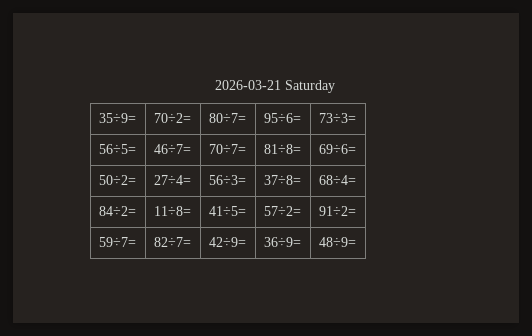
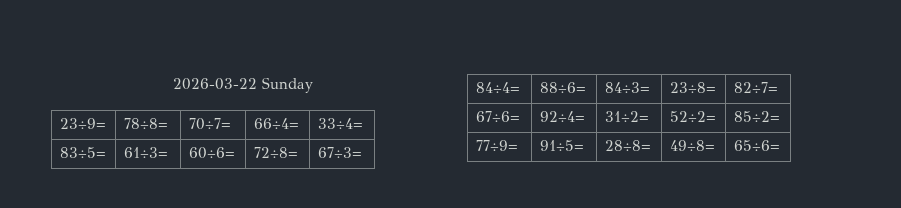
[214,80,335,93] [98,113,136,123] [153,113,191,123] [208,113,246,123] [263,113,301,123] [318,113,356,123] [98,144,136,154] [153,144,191,154] [208,144,246,154] [263,144,301,154] [318,144,356,154] [98,175,136,185] [153,175,191,185] [208,175,246,185] [263,175,301,185] [318,175,356,185] [98,206,136,216] [153,206,191,216] [208,206,246,216] [263,206,301,216] [318,206,356,216] [98,237,136,247] [153,237,191,247] [208,237,246,247] [263,237,301,247] [318,237,356,247] 2026-03-21 Saturday // 35÷9= | 70÷2= | 80÷7= | 95÷6= | 73÷3= // 56÷5= | 46÷7= | 70÷7= | 81÷8= | 69÷6= // 50÷2= | 27÷4= | 56÷3= | 37÷8= | 68÷4= // 84÷2= | 11÷8= | 41÷5= | 57÷2= | 91÷2= // 59÷7= | 82÷7= | 42÷9= | 36÷9= | 48÷9= -> [172,77,313,93] [59,118,106,129] [123,118,168,129] [188,118,231,130] [253,118,299,129] [317,118,363,129] [59,147,106,158] [123,147,168,158] [188,147,235,159] [253,147,298,158] [317,147,362,158] [475,82,520,93] [539,82,586,93] [604,82,650,93] [669,82,716,93] [733,82,778,93] [475,111,520,122] [539,111,585,122] [604,111,649,122] [669,111,716,122] [733,111,780,122] [475,140,518,151] [539,140,584,151] [604,140,651,151] [669,140,715,151] [733,140,780,151] 2026-03-22 Sunday // 23÷9= | 78÷8= | 70÷7= | 66÷4= | 33÷4= // 83÷5= | 61÷3= | 60÷6= | 72÷8= | 67÷3= // 84÷4= | 88÷6= | 84÷3= | 23÷8= | 82÷7= // 67÷6= | 92÷4= | 31÷2= | 52÷2= | 85÷2= // 77÷9= | 91÷5= | 28÷8= | 49÷8= | 65÷6=

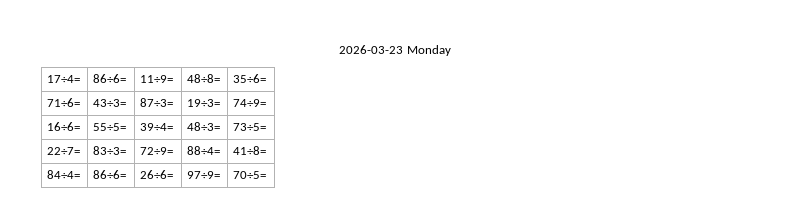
[172,77,313,93] [59,118,106,129] [123,118,168,129] [188,118,231,130] [253,118,299,129] [317,118,363,129] [59,147,106,158] [123,147,168,158] [188,147,235,159] [253,147,298,158] [317,147,362,158] [475,82,520,93] [539,82,586,93] [604,82,650,93] [669,82,716,93] [733,82,778,93] [475,111,520,122] [539,111,585,122] [604,111,649,122] [669,111,716,122] [733,111,780,122] [475,140,518,151] [539,140,584,151] [604,140,651,151] [669,140,715,151] [733,140,780,151] 2026-03-22 Sunday // 23÷9= | 78÷8= | 70÷7= | 66÷4= | 33÷4= // 83÷5= | 61÷3= | 60÷6= | 72÷8= | 67÷3= // 84÷4= | 88÷6= | 84÷3= | 23÷8= | 82÷7= // 67÷6= | 92÷4= | 31÷2= | 52÷2= | 85÷2= // 77÷9= | 91÷5= | 28÷8= | 49÷8= | 65÷6= -> [339,45,451,56] [47,75,81,83] [93,74,127,83] [140,75,174,83] [187,74,221,83] [233,74,267,83] [47,98,81,107] [93,99,127,107] [140,98,174,107] [187,99,221,107] [233,99,267,107] [47,122,81,131] [93,123,127,131] [140,123,174,131] [187,122,221,131] [233,123,267,131] [47,147,81,155] [93,146,127,155] [140,147,174,155] [187,146,221,155] [233,146,267,155] [47,170,81,179] [93,170,127,179] [140,170,174,179] [187,171,221,179] [233,171,267,179] 2026-03-23 Monday // 17÷4= | 86÷6= | 11÷9= | 48÷8= | 35÷6= // 71÷6= | 43÷3= | 87÷3= | 19÷3= | 74÷9= // 16÷6= | 55÷5= | 39÷4= | 48÷3= | 73÷5= // 22÷7= | 83÷3= | 72÷9= | 88÷4= | 41÷8= // 84÷4= | 86÷6= | 26÷6= | 97÷9= | 70÷5=

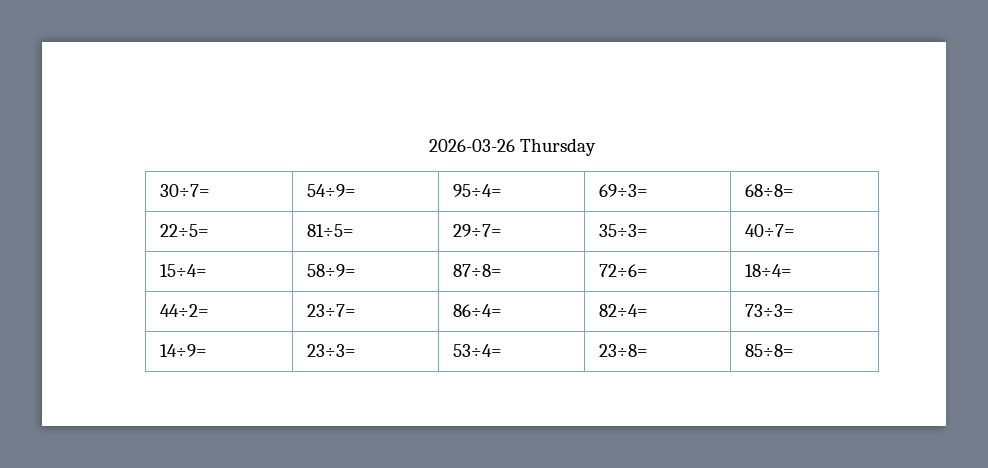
[339,45,451,56] [47,75,81,83] [93,74,127,83] [140,75,174,83] [187,74,221,83] [233,74,267,83] [47,98,81,107] [93,99,127,107] [140,98,174,107] [187,99,221,107] [233,99,267,107] [47,122,81,131] [93,123,127,131] [140,123,174,131] [187,122,221,131] [233,123,267,131] [47,147,81,155] [93,146,127,155] [140,147,174,155] [187,146,221,155] [233,146,267,155] [47,170,81,179] [93,170,127,179] [140,170,174,179] [187,171,221,179] [233,171,267,179] 2026-03-23 Monday // 17÷4= | 86÷6= | 11÷9= | 48÷8= | 35÷6= // 71÷6= | 43÷3= | 87÷3= | 19÷3= | 74÷9= // 16÷6= | 55÷5= | 39÷4= | 48÷3= | 73÷5= // 22÷7= | 83÷3= | 72÷9= | 88÷4= | 41÷8= // 84÷4= | 86÷6= | 26÷6= | 97÷9= | 70÷5= -> [428,138,597,156] [159,184,210,197] [306,184,356,197] [452,184,502,197] [598,184,648,197] [744,184,794,197] [159,224,209,237] [306,224,354,237] [452,224,502,237] [598,224,648,237] [744,224,795,237] [159,264,207,277] [306,264,356,277] [452,264,502,277] [598,264,648,277] [744,264,792,277] [159,304,209,317] [306,304,356,317] [452,304,502,317] [598,304,648,317] [744,304,794,317] [159,344,207,357] [306,344,356,357] [452,344,502,357] [598,344,648,357] [744,344,794,357] 2026-03-26 Thursday // 30÷7= | 54÷9= | 95÷4= | 69÷3= | 68÷8= // 22÷5= | 81÷5= | 29÷7= | 35÷3= | 40÷7= // 15÷4= | 58÷9= | 87÷8= | 72÷6= | 18÷4= // 44÷2= | 23÷7= | 86÷4= | 82÷4= | 73÷3= // 14÷9= | 23÷3= | 53÷4= | 23÷8= | 85÷8=

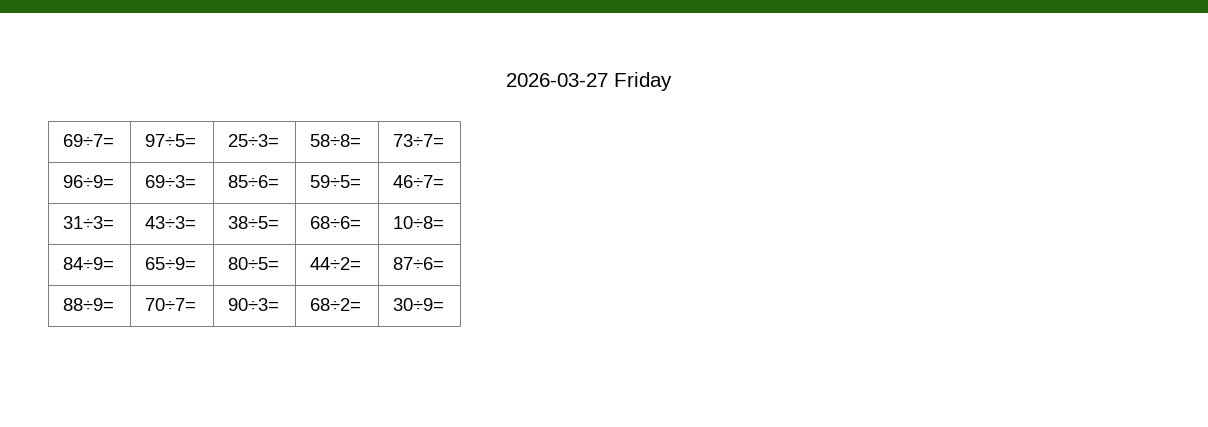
[428,138,597,156] [159,184,210,197] [306,184,356,197] [452,184,502,197] [598,184,648,197] [744,184,794,197] [159,224,209,237] [306,224,354,237] [452,224,502,237] [598,224,648,237] [744,224,795,237] [159,264,207,277] [306,264,356,277] [452,264,502,277] [598,264,648,277] [744,264,792,277] [159,304,209,317] [306,304,356,317] [452,304,502,317] [598,304,648,317] [744,304,794,317] [159,344,207,357] [306,344,356,357] [452,344,502,357] [598,344,648,357] [744,344,794,357] 2026-03-26 Thursday // 30÷7= | 54÷9= | 95÷4= | 69÷3= | 68÷8= // 22÷5= | 81÷5= | 29÷7= | 35÷3= | 40÷7= // 15÷4= | 58÷9= | 87÷8= | 72÷6= | 18÷4= // 44÷2= | 23÷7= | 86÷4= | 82÷4= | 73÷3= // 14÷9= | 23÷3= | 53÷4= | 23÷8= | 85÷8= -> [506,72,672,91] [63,134,115,147] [145,134,197,147] [228,134,280,147] [310,134,362,147] [393,134,445,147] [63,175,115,188] [145,175,197,188] [228,175,280,188] [310,175,362,188] [393,175,445,188] [63,216,115,229] [145,216,197,229] [228,216,280,229] [310,216,362,229] [393,216,445,229] [63,257,115,270] [145,257,197,270] [228,257,280,270] [310,257,362,270] [393,257,445,270] [63,298,115,311] [145,298,197,311] [228,298,280,311] [310,298,362,311] [393,298,445,311] 2026-03-27 Friday // 69÷7= | 97÷5= | 25÷3= | 58÷8= | 73÷7= // 96÷9= | 69÷3= | 85÷6= | 59÷5= | 46÷7= // 31÷3= | 43÷3= | 38÷5= | 68÷6= | 10÷8= // 84÷9= | 65÷9= | 80÷5= | 44÷2= | 87÷6= // 88÷9= | 70÷7= | 90÷3= | 68÷2= | 30÷9=

